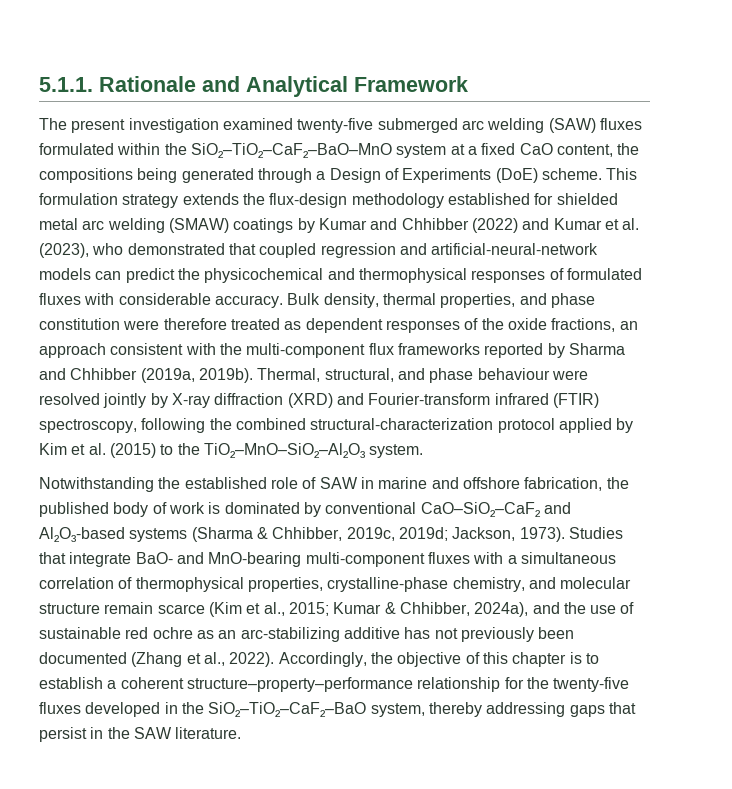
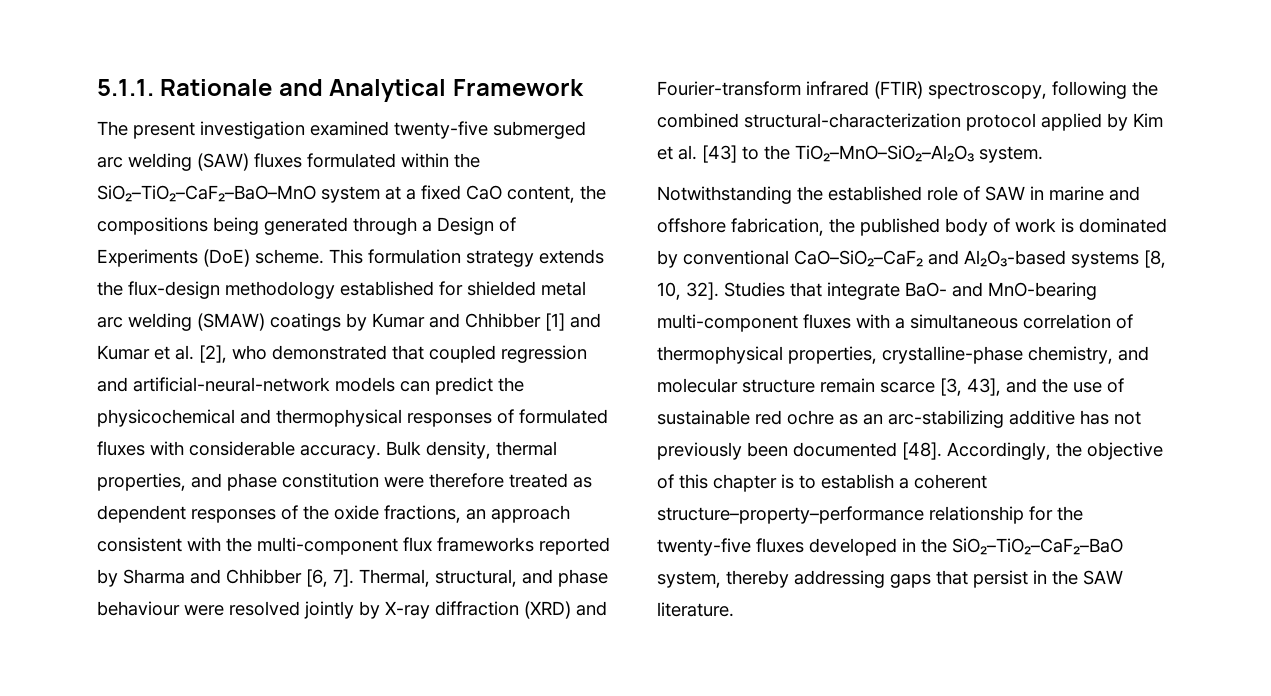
[471,218,518,233] (2022) -> [545,313,565,331] [1]
[39,243,89,258] (2023), -> [199,345,227,363] [2],
[140,368,253,383] (2019a, 2019b). -> [306,569,354,587] [6, 7].
[109,443,156,458] (2015) -> [702,145,737,163] [43]
[191,527,565,542] (Sharma & Chhibber, 2019c, 2019d; Jackson, 1973). -> [1144,250,1166,268] [657,282,719,300] [8, 10, 32].
[208,602,529,617] (Kim et al., 2015; Kumar & Chhibber, 2024a), -> [940,378,1001,396] [3, 43],
[131,652,275,667] (Zhang et al., 2022). -> [902,442,942,460] [48].

